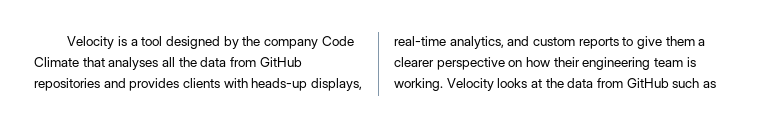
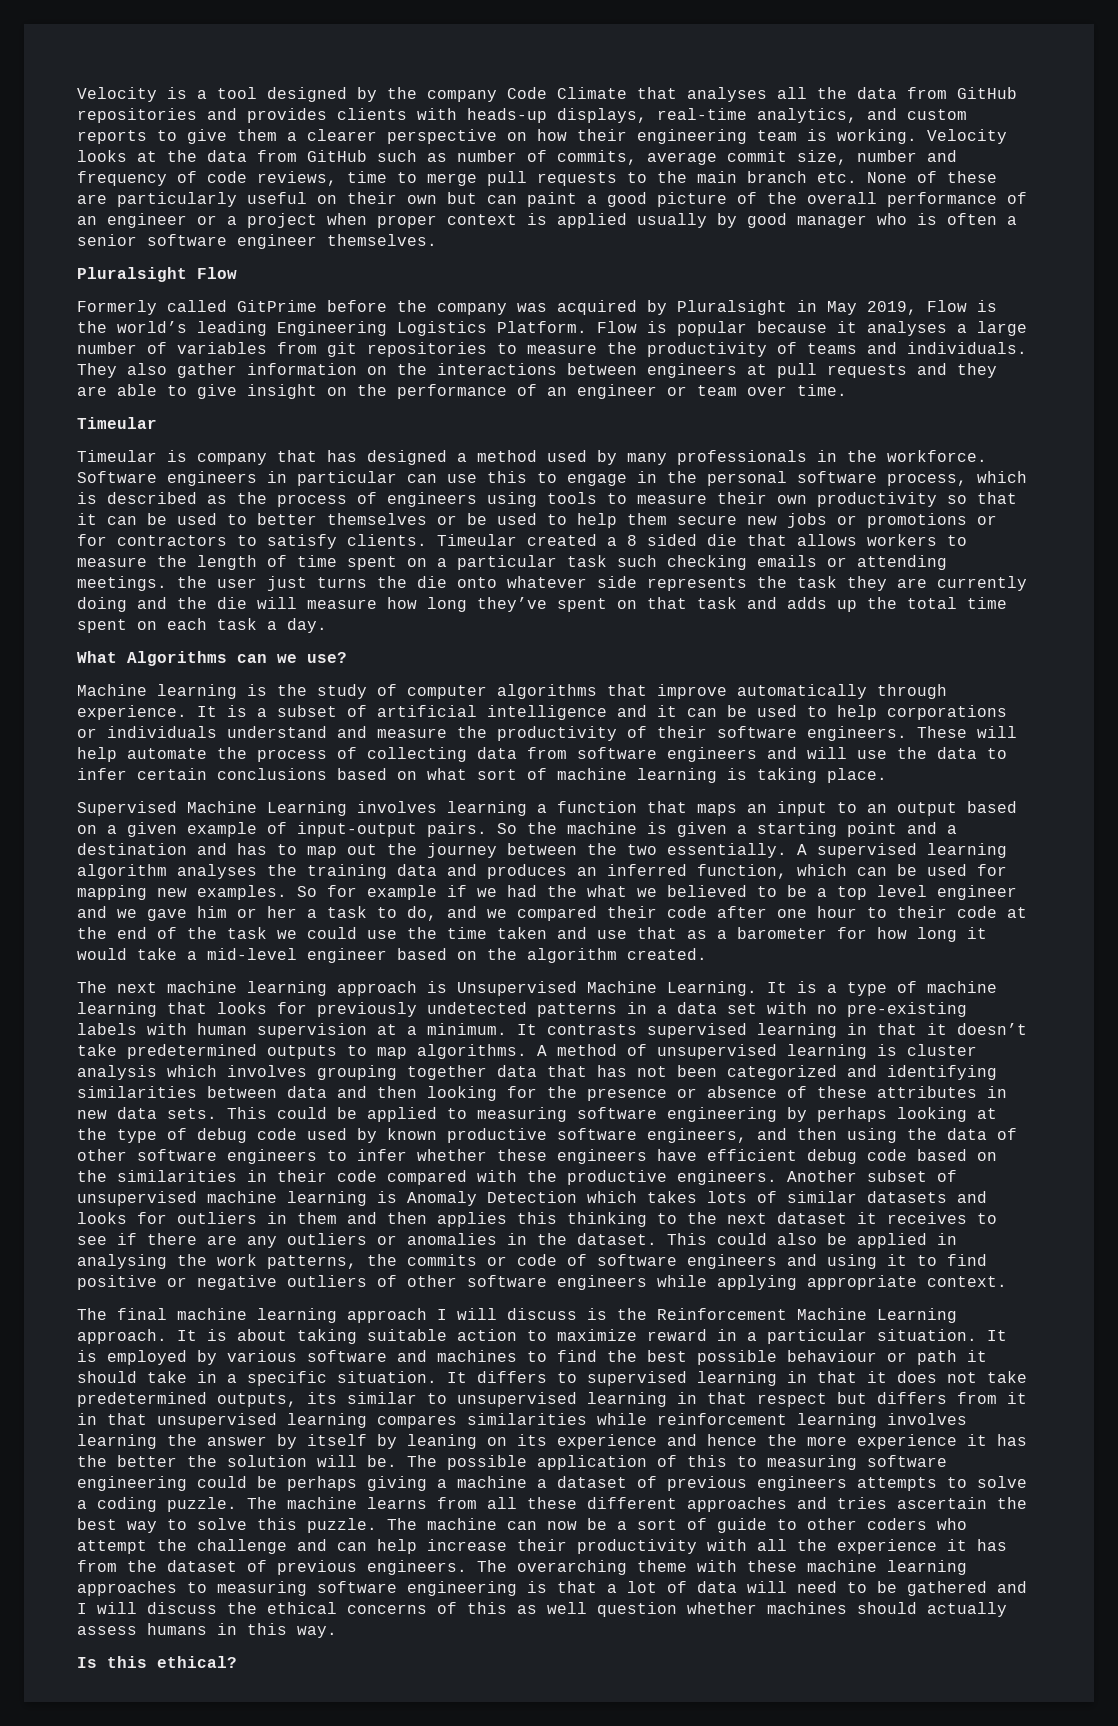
(716, 84) none -> [457,150,957,165] [77,171,997,186] [77,192,1027,207] [77,213,1017,228] [77,234,437,249] [77,267,237,282] [77,300,997,315] [77,321,1027,336] [77,342,1027,357] [77,363,997,378] [77,384,847,399] [77,417,157,429] [77,450,987,465] [77,471,1027,486] [77,492,1017,507] [77,513,997,528] [77,534,967,549] [77,555,947,570] [77,576,1027,591] [77,597,1007,612] [77,618,327,633] [77,651,347,666] [77,684,947,699] [77,705,1007,720] [77,726,1017,741] [77,747,1007,762] [77,768,887,783] [77,801,1017,816] [77,822,957,837] [77,843,1007,858] [77,864,1007,879] [77,885,1017,900] [77,906,1027,921] [77,927,987,942] [77,948,707,963] [77,981,997,996] [77,1002,967,1017] [77,1023,1027,1038] [77,1044,977,1059] [77,1065,997,1080] [77,1086,1007,1101] [77,1107,997,1122] [77,1128,1017,1143] [77,1149,997,1164] [77,1170,957,1185] [77,1191,987,1206] [77,1212,997,1227] [77,1233,957,1248] [77,1254,987,1269] [77,1275,1007,1290] [77,1308,957,1323] [77,1329,1007,1344] [77,1350,987,1365] [77,1371,1027,1386] [77,1392,1027,1407] [77,1413,967,1428] [77,1434,1027,1449] [77,1455,947,1470] [77,1476,1027,1491] [77,1497,1027,1512] [77,1518,967,1533] [77,1539,1007,1554] [77,1560,967,1575] [77,1581,1027,1596] [77,1602,1007,1617] [77,1623,337,1638] [77,1656,237,1668] number of commits, average commit size, number and frequency of code reviews, time to merge pull requests to the main branch etc. None of these are particularly useful on their own but can paint a good picture of the overall performance of an engineer or a project when proper context is applied usually by good manager who is often a senior software engineer themselves. // Pluralsight Flow // Formerly called GitPrime before the company was acquired by Pluralsight in May 2019, Flow is the world’s leading Engineering Logistics Platform. Flow is popular because it analyses a large number of variables from git repositories to measure the productivity of teams and individuals. They also gather information on the interactions between engineers at pull requests and they are able to give insight on the performance of an engineer or team over time. // Timeular // Timeular is company that has designed a method used by many professionals in the workforce. Software engineers in particular can use this to engage in the personal software process, which is described as the process of engineers using tools to measure their own productivity so that it can be used to better themselves or be used to help them secure new jobs or promotions or for contractors to satisfy clients. Timeular created a 8 sided die that allows workers to measure the length of time spent on a particular task such checking emails or attending meetings. the user just turns the die onto whatever side represents the task they are currently doing and the die will measure how long they’ve spent on that task and adds up the total time spent on each task a day. // What Algorithms can we use? // Machine learning is the study of computer algorithms that improve automatically through experience. It is a subset of artificial intelligence and it can be used to help corporations or individuals understand and measure the productivity of their software engineers. These will help automate the process of collecting data from software engineers and will use the data to infer certain conclusions based on what sort of machine learning is taking place. // Supervised Machine Learning involves learning a function that maps an input to an output based on a given example of input-output pairs. So the machine is given a starting point and a destination and has to map out the journey between the two essentially. A supervised learning algorithm analyses the training data and produces an inferred function, which can be used for mapping new examples. So for example if we had the what we believed to be a top level engineer and we gave him or her a task to do, and we compared their code after one hour to their code at the end of the task we could use the time taken and use that as a barometer for how long it would take a mid-level engineer based on the algorithm created. // The next machine learning approach is Unsupervised Machine Learning. It is a type of machine learning that looks for previously undetected patterns in a data set with no pre-existing labels with human supervision at a minimum. It contrasts supervised learning in that it doesn’t take predetermined outputs to map algorithms. A method of unsupervised learning is cluster analysis which involves grouping together data that has not been categorized and identifying similarities between data and then looking for the presence or absence of these attributes in new data sets. This could be applied to measuring software engineering by perhaps looking at the type of debug code used by known productive software engineers, and then using the data of other software engineers to infer whether these engineers have efficient debug code based on the similarities in their code compared with the productive engineers. Another subset of unsupervised machine learning is Anomaly Detection which takes lots of similar datasets and looks for outliers in them and then applies this thinking to the next dataset it receives to see if there are any outliers or anomalies in the dataset. This could also be applied in analysing the work patterns, the commits or code of software engineers and using it to find positive or negative outliers of other software engineers while applying appropriate context. // The final machine learning approach I will discuss is the Reinforcement Machine Learning approach. It is about taking suitable action to maximize reward in a particular situation. It is employed by various software and machines to find the best possible behaviour or path it should take in a specific situation. It differs to supervised learning in that it does not take predetermined outputs, its similar to unsupervised learning in that respect but differs from it in that unsupervised learning compares similarities while reinforcement learning involves learning the answer by itself by leaning on its experience and hence the more experience it has the better the solution will be. The possible application of this to measuring software engineering could be perhaps giving a machine a dataset of previous engineers attempts to solve a coding puzzle. The machine learns from all these different approaches and tries ascertain the best way to solve this puzzle. The machine can now be a sort of guide to other coders who attempt the challenge and can help increase their productivity with all the experience it has from the dataset of previous engineers. The overarching theme with these machine learning approaches to measuring software engineering is that a lot of data will need to be gathered and I will discuss the ethical concerns of this as well question whether machines should actually assess humans in this way. // Is this ethical?

